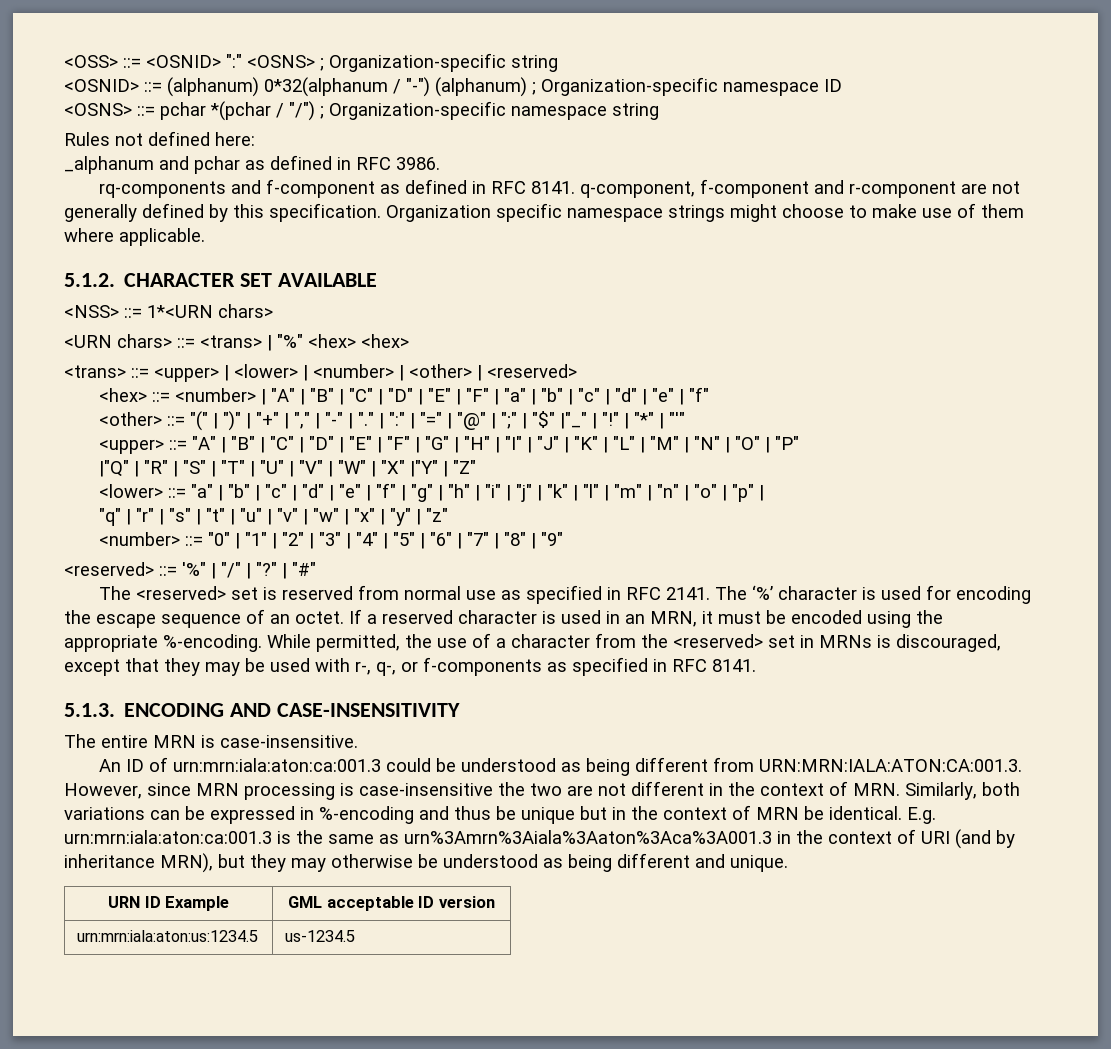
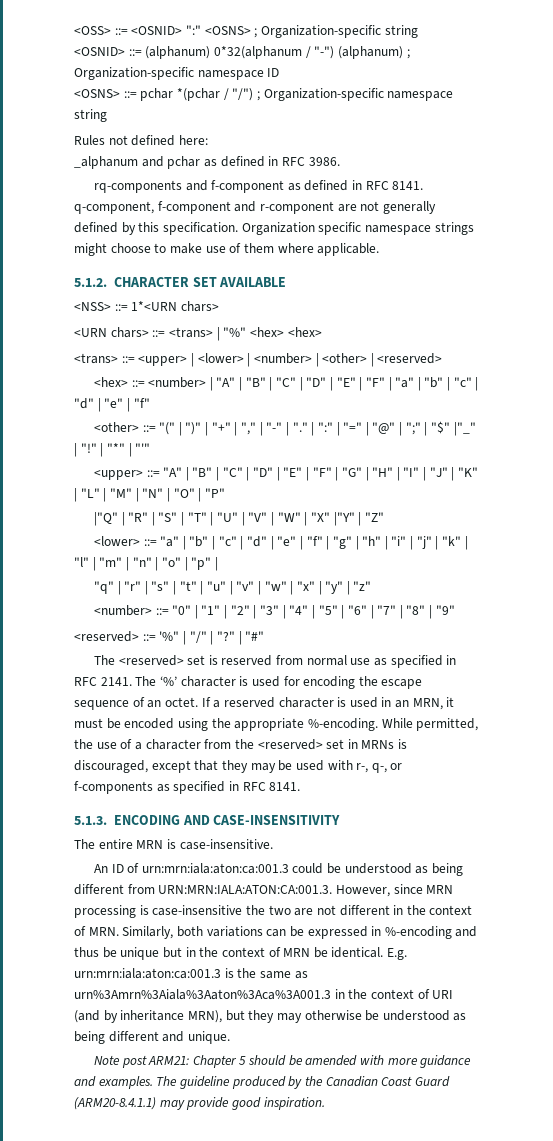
[108,896,229,911] [288,896,495,911] [77,930,259,942] [285,930,356,942] // URN ID Example | GML acceptable ID version // urn:mrn:iala:aton:us:1234.5 | us-1234.5 -> [93,1055,472,1068] [74,1076,450,1089] [74,1097,325,1110] // Note post ARM21: Chapter 5 should be amended with more guidance and examples. The guideline produced by the Canadian Coast Guard (ARM20-8.4.1.1) may provide good inspiration.

